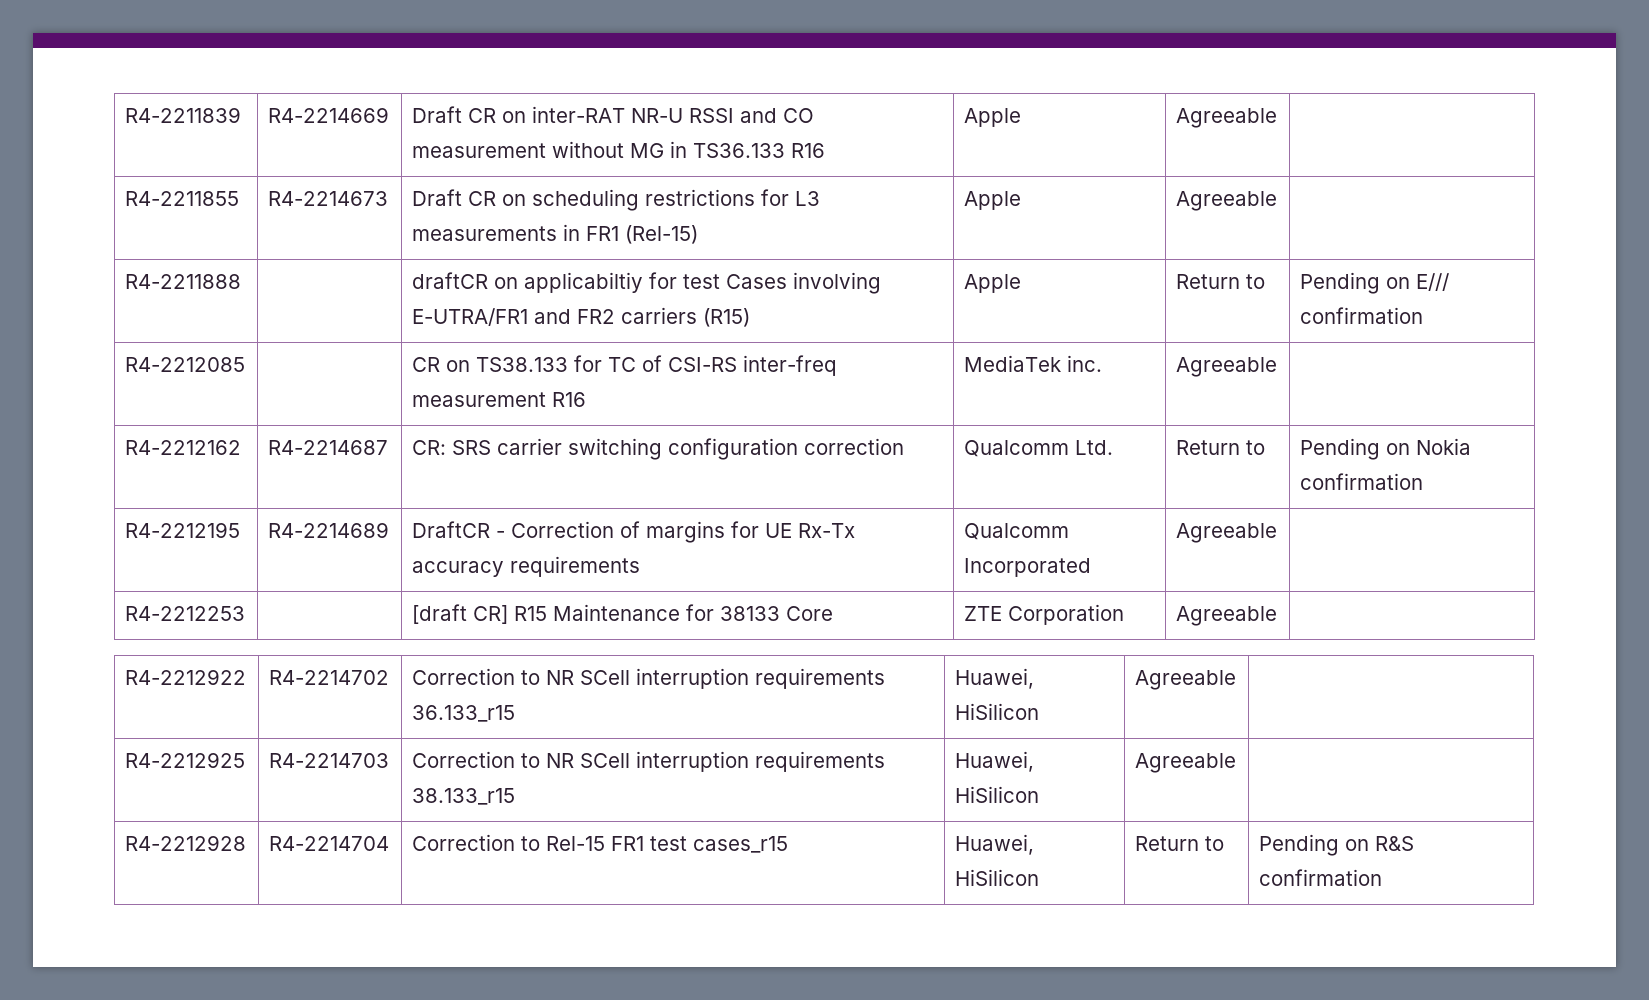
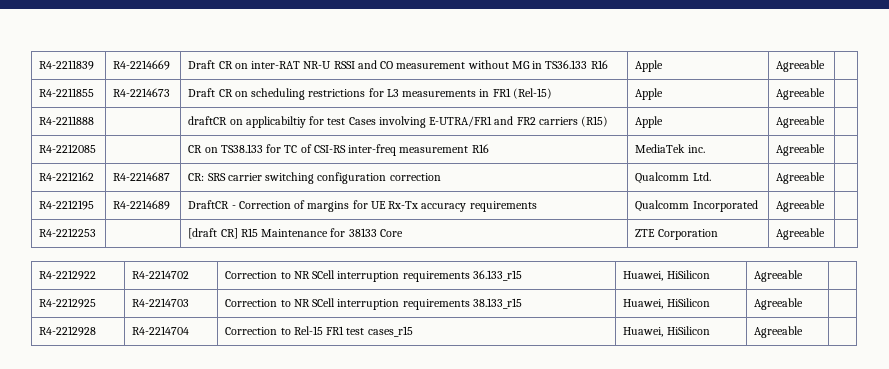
[1176,274,1266,289] [1300,272,1450,294] [1300,307,1424,324] Return to | Pending on E/// confirmation -> [776,116,826,128] Agreeable |
[1176,440,1266,455] [1300,438,1472,460] [1300,473,1424,490] Return to | Pending on Nokia confirmation -> [776,172,826,184] Agreeable |
[1135,836,1225,851] [1259,834,1415,856] [1259,869,1383,886] Return to | Pending on R&S confirmation -> [754,326,804,338] Agreeable |

